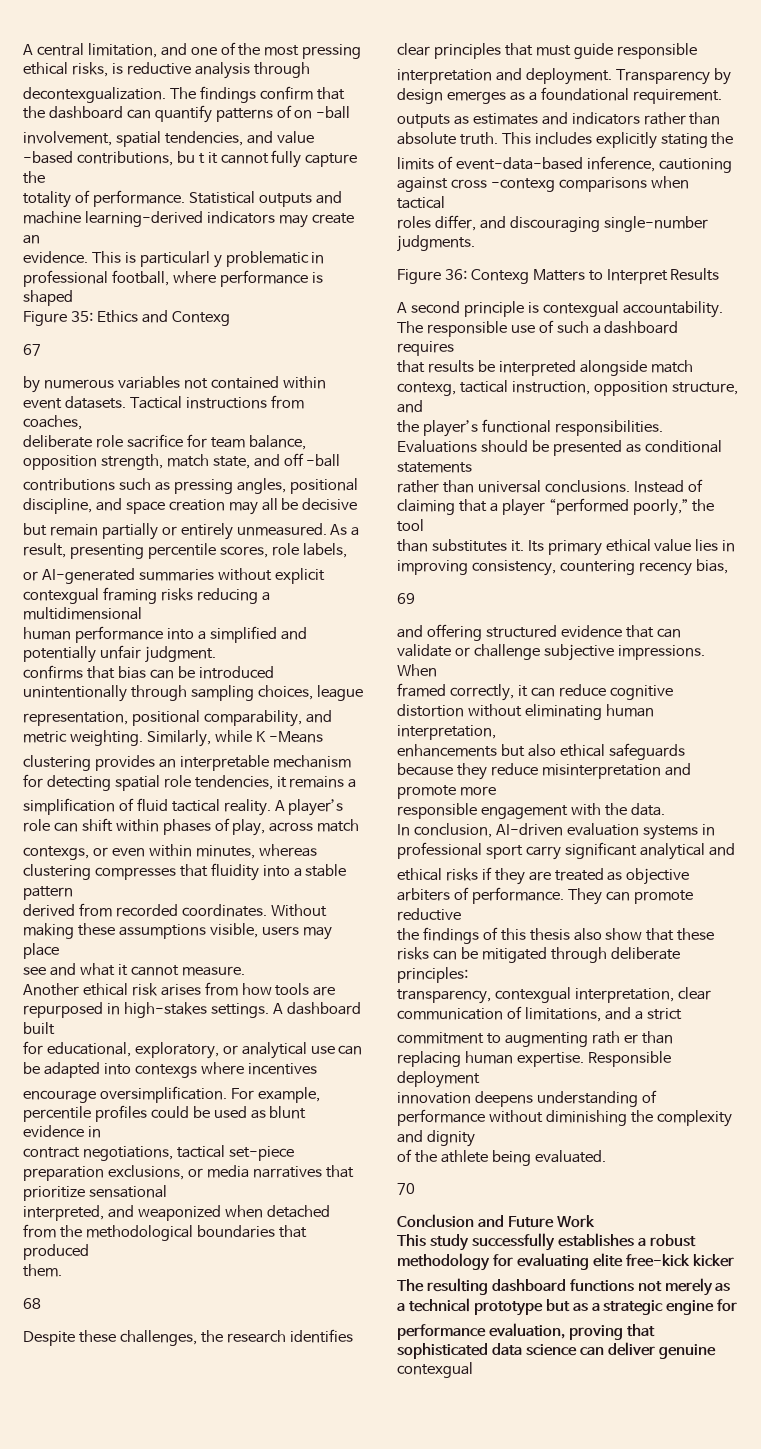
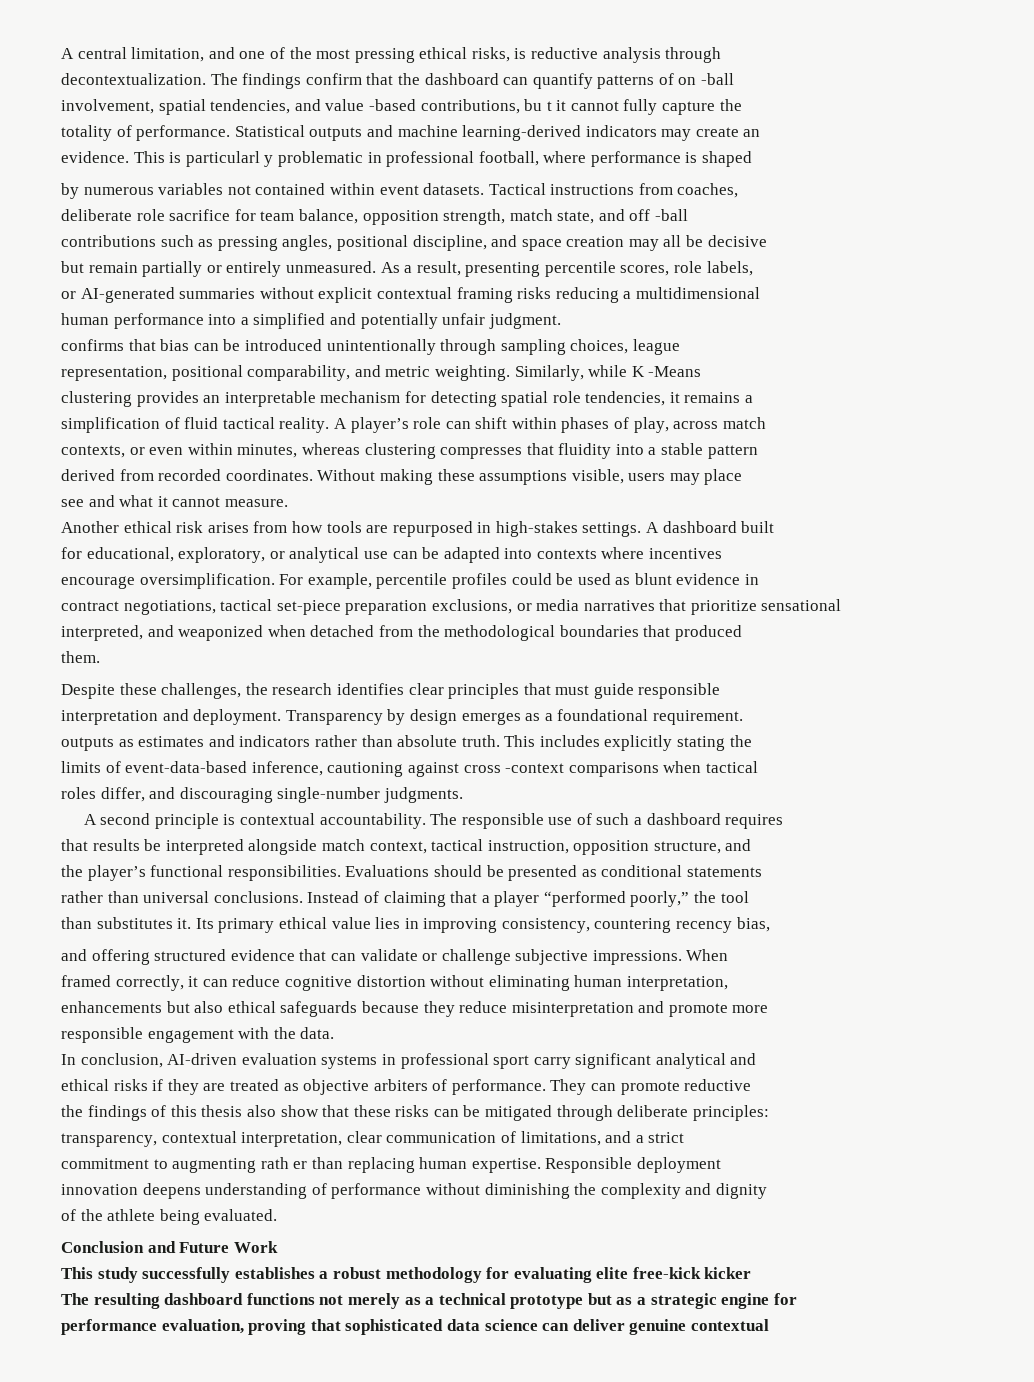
[23,87,166,103] decontexgualization. -> [61,73,206,85] decontextualization.
[23,310,230,326] [23,344,41,356] // Figure 35: Ethics and Contexg // 67 -> (753, 159) none
[23,588,99,604] contexgual -> [376,287,452,299] contextual
[23,846,89,860] contexgs, -> [61,445,125,458] contexts,
[134,1064,197,1078] contexgs -> [536,549,597,559] contexts
[23,1298,41,1309] // 68 -> (100, 657) none
[490,178,555,192] -contexg -> [505,763,565,773] -context
[397,268,720,284] // Figure 36: Contexg Matters to Interpret Results -> (463, 795) none
[542,301,619,317] contexgual -> [239,813,315,825] contextual
[397,382,456,396] contexg, -> [369,841,427,854] context,
[397,593,415,604] // 69 -> (770, 924) none
[494,987,571,1003] contexgual -> [161,1131,237,1143] contextual
[397,1183,415,1195] // 70 -> (278, 1215) none
[397,1362,473,1378] contexgual -> [690,1319,769,1331] contextual

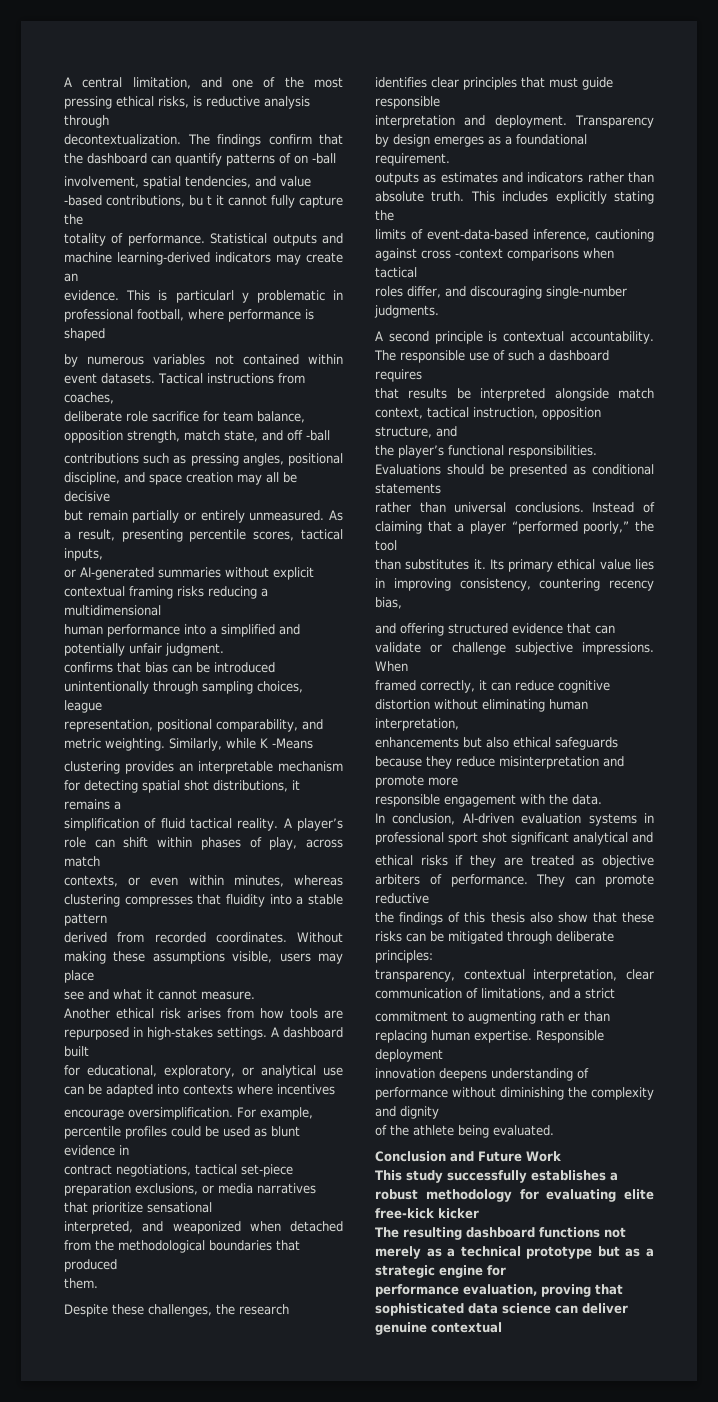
[674,261,753,276] role labels, -> [301,529,343,540] [64,548,103,561] tactical inputs,
[552,391,666,406] role tendencies, -> [184,780,288,792] shot distributions,
[533,1057,571,1069] carry -> [482,832,507,843] shot

